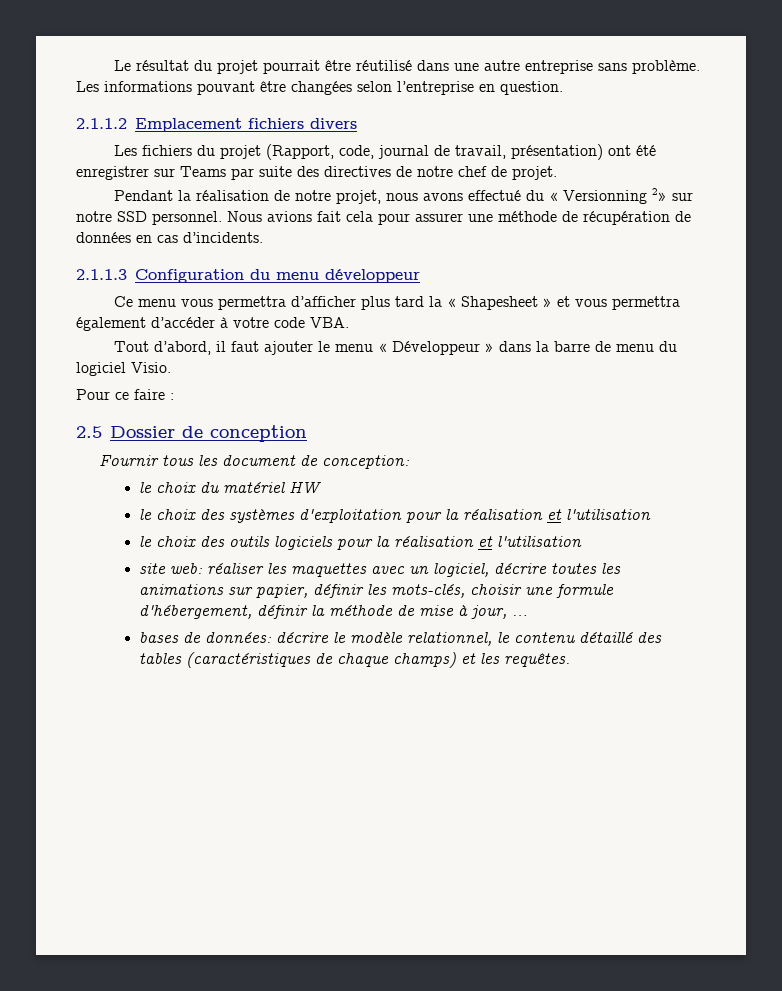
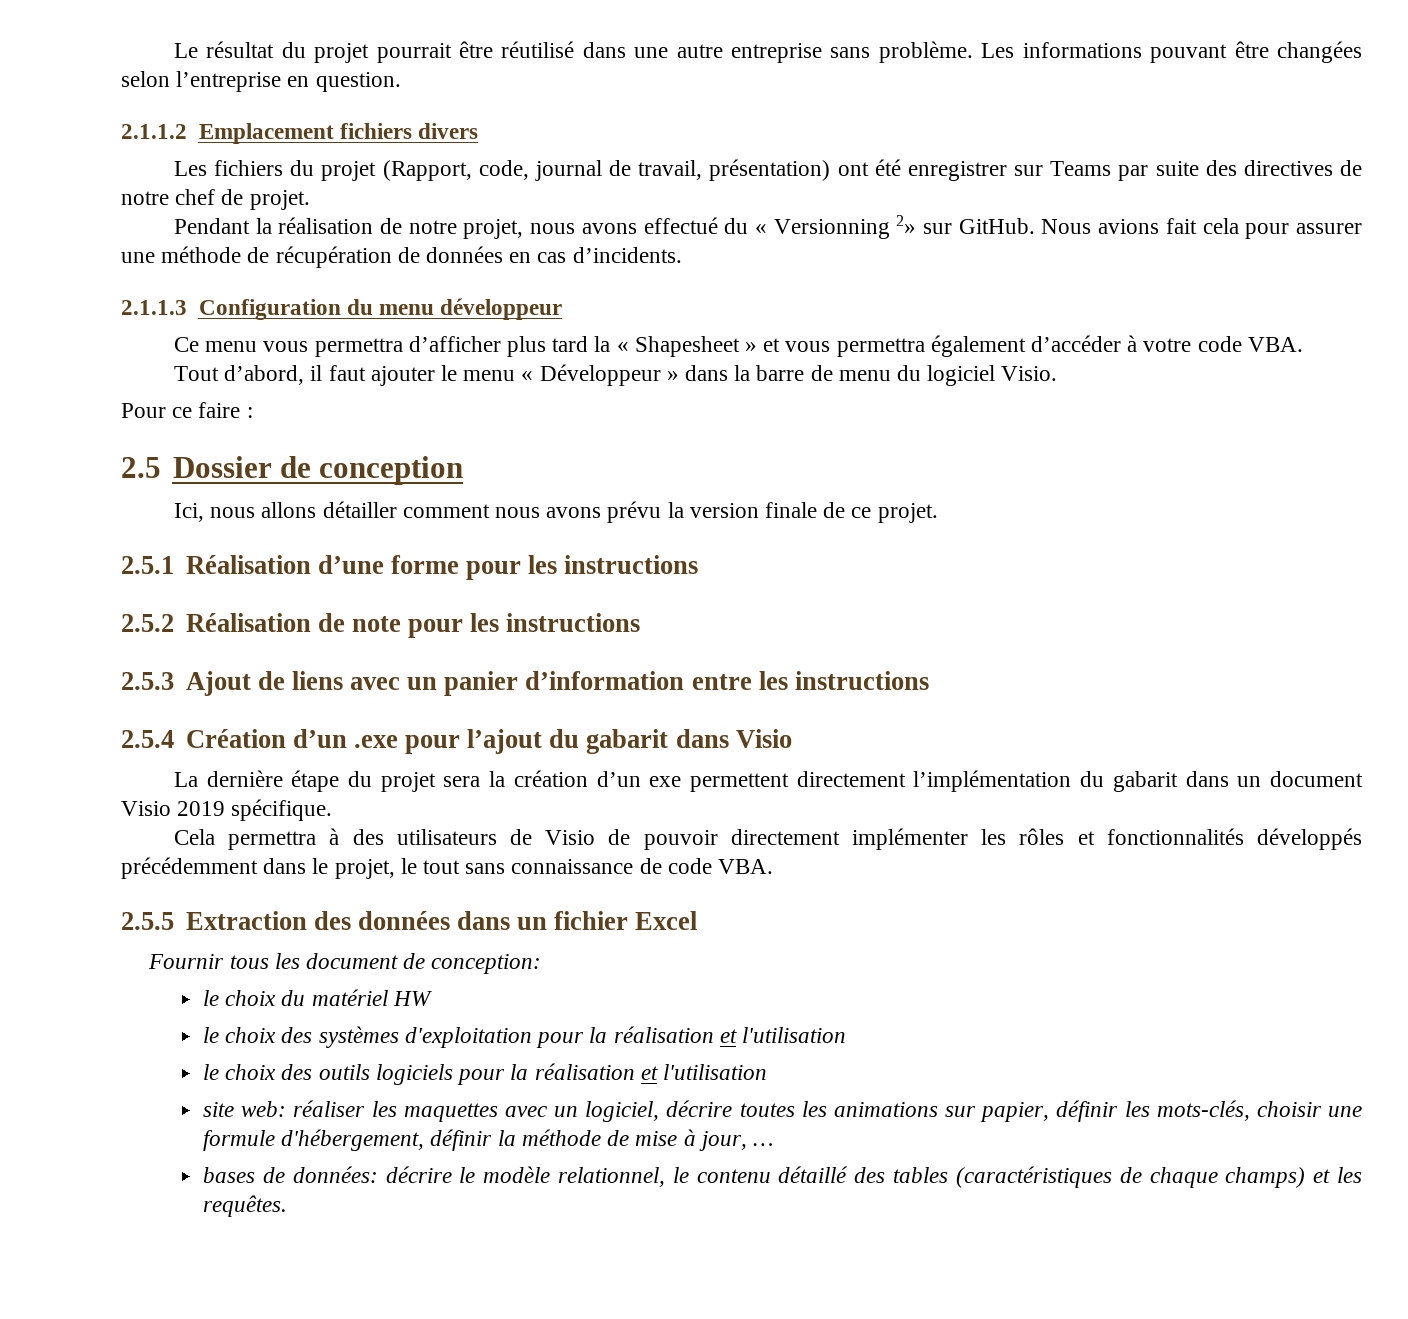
[76,211,222,225] notre SSD personnel. -> [958,218,1035,234] GitHub.
(307, 433) none -> [173,501,938,523] [121,555,699,580] [121,613,641,638] [121,671,929,696] [121,729,792,754] [173,770,1363,792] [121,799,333,821] [173,828,1363,850] [121,857,774,879] [121,911,698,930] // Ici, nous allons détailler comment nous avons prévu la version finale de ce projet. // 2.5.1 Réalisation d’une forme pour les instructions // 2.5.2 Réalisation de note pour les instructions // 2.5.3 Ajout de liens avec un panier d’information entre les instructions // 2.5.4 Création d’un .exe pour l’ajout du gabarit dans Visio // La dernière étape du projet sera la création d’un exe permettent directement l’implémentation du gabarit dans un document Visio 2019 spécifique. // Cela permettra à des utilisateurs de Visio de pouvoir directement implémenter les rôles et fonctionnalités développés précédemment dans le projet, le tout sans connaissance de code VBA. // 2.5.5 Extraction des données dans un fichier Excel

